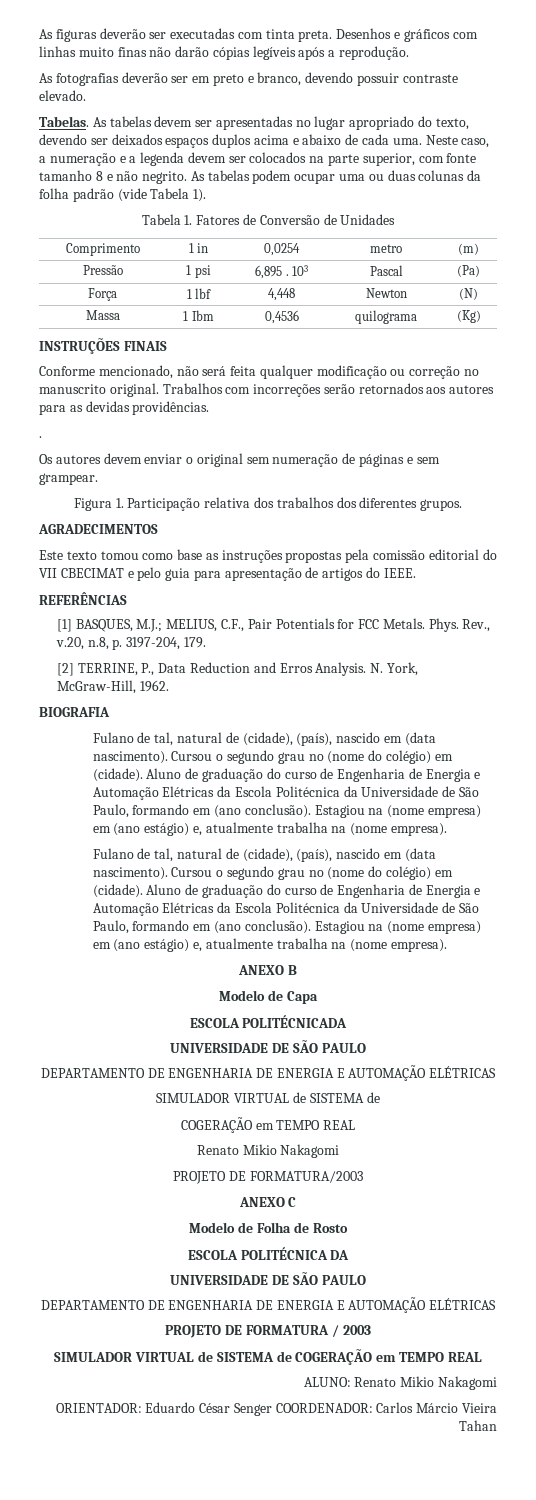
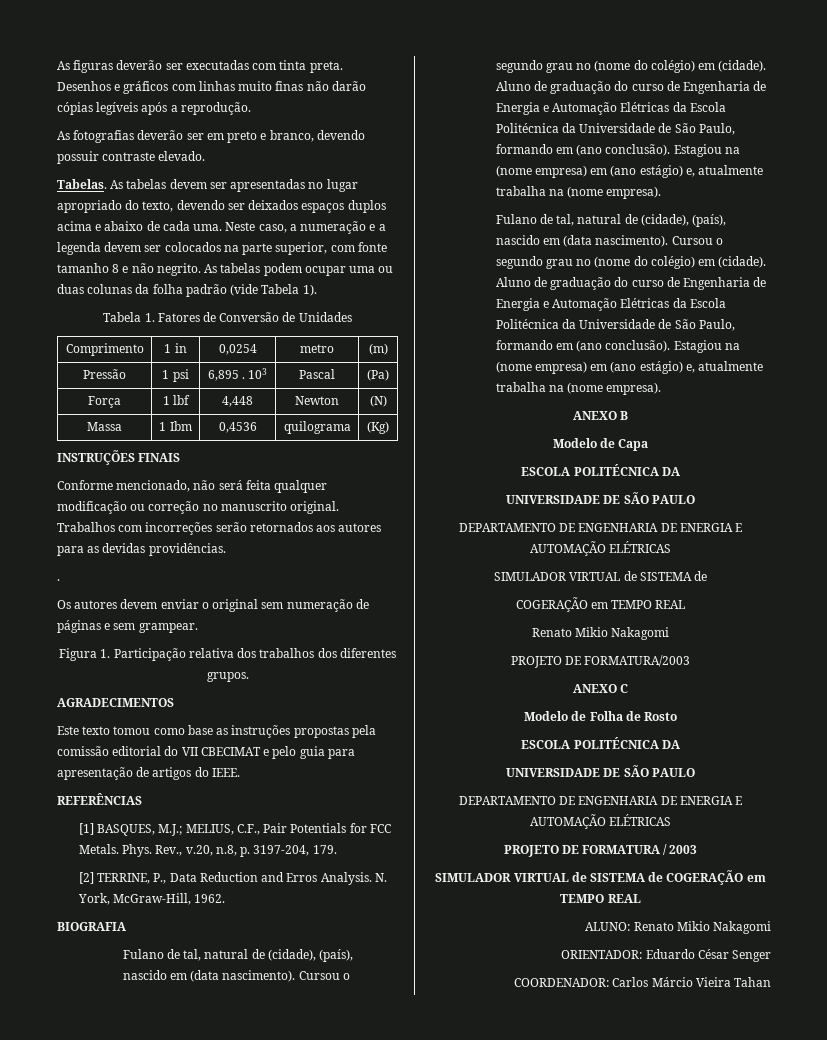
[242,1015,348,1028] POLITÉCNICADA -> [573,464,681,476] POLITÉCNICA DA
(272, 1409) none -> (771, 956) //

